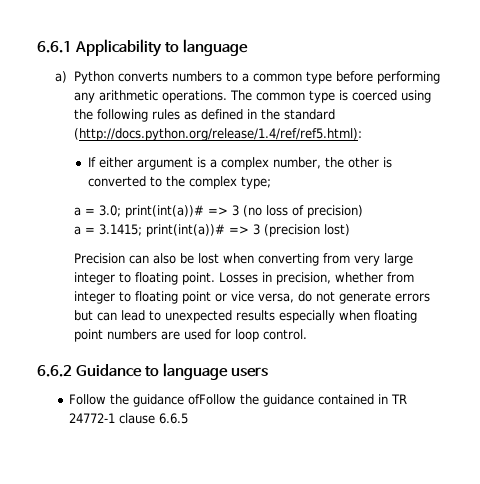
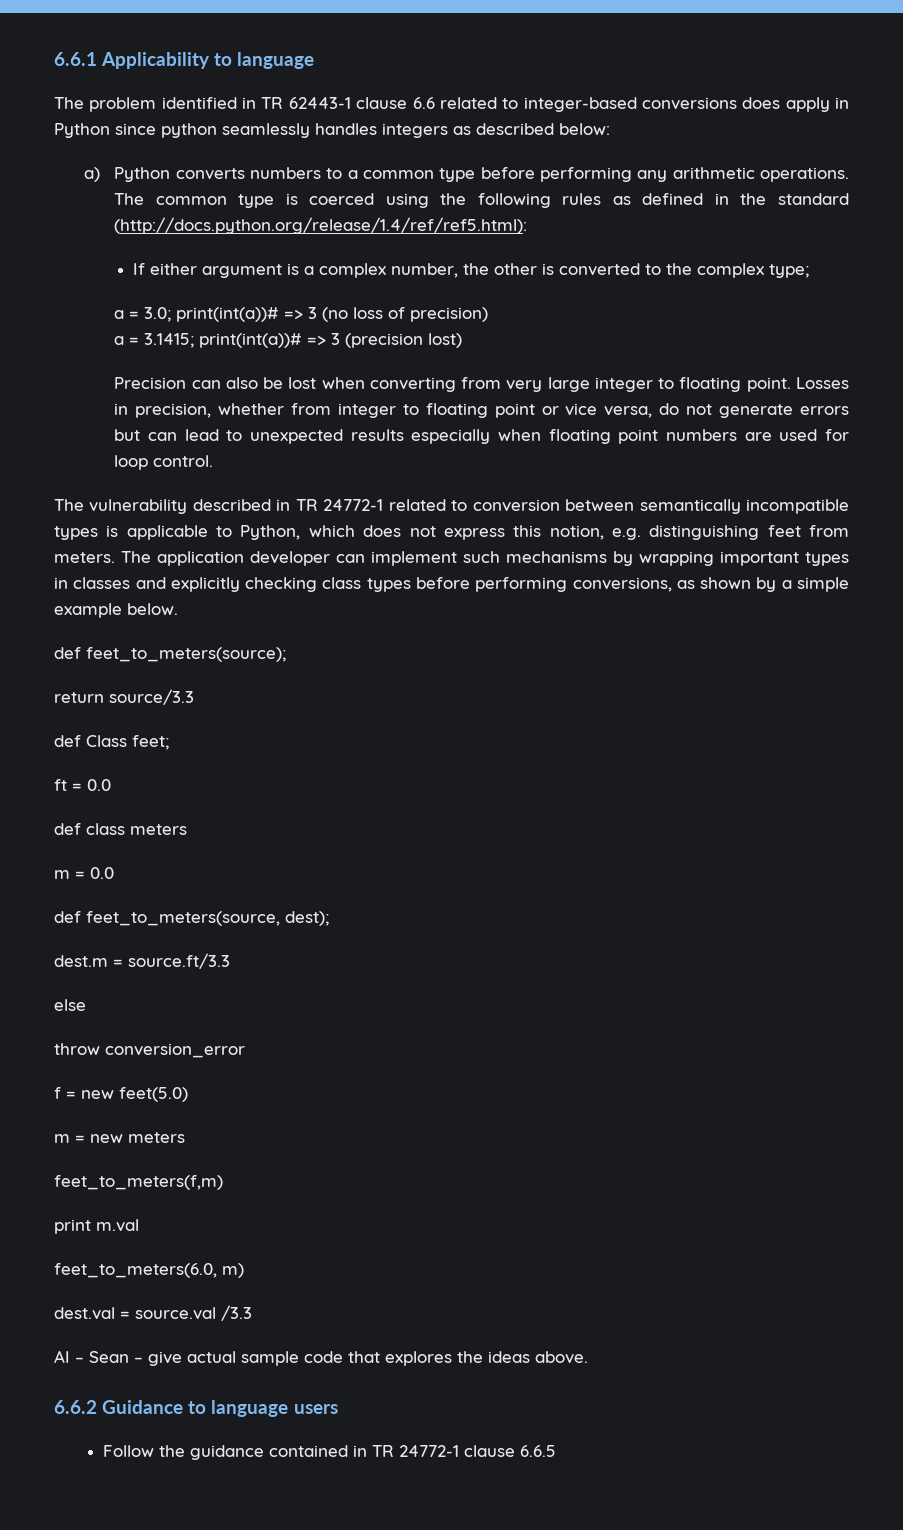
(248, 47) none -> [54,97,849,112] [54,123,610,138] // The problem identified in TR 62443-1 clause 6.6 related to integer-based conversions does apply in Python since python seamlessly handles integers as described below:
(307, 334) none -> [54,499,849,514] [54,525,849,540] [54,551,849,566] [54,577,850,592] [54,603,178,618] [54,647,286,662] [54,689,194,705] [54,735,169,750] [54,779,111,791] [54,823,187,835] [54,867,114,879] [54,911,329,926] [54,953,230,969] [54,999,86,1011] [54,1043,245,1058] [54,1087,188,1102] [54,1132,185,1143] [54,1175,223,1190] [54,1219,139,1234] [54,1263,244,1278] [54,1305,252,1321] [54,1350,588,1366] // The vulnerability described in TR 24772-1 related to conversion between semantically incompatible types is applicable to Python, which does not express this notion, e.g. distinguishing feet from meters. The application developer can implement such mechanisms by wrapping important types in classes and explicitly checking class types before performing conversions, as shown by a simple example below. // def feet_to_meters(source); // return source/3.3 // def Class feet; // ft = 0.0 // def class meters // m = 0.0 // def feet_to_meters(source, dest); // dest.m = source.ft/3.3 // else // throw conversion_error // f = new feet(5.0) // m = new meters // feet_to_meters(f,m) // print m.val // feet_to_meters(6.0, m) // dest.val = source.val /3.3 // AI – Sean – give actual sample code that explores the ideas above.
[188,394,315,407] ofFollow the guidance -> (264, 1452) none

